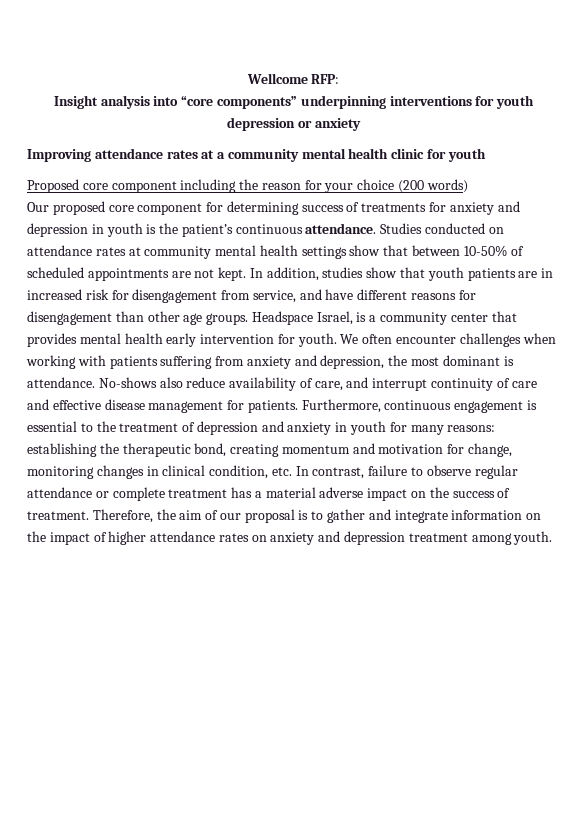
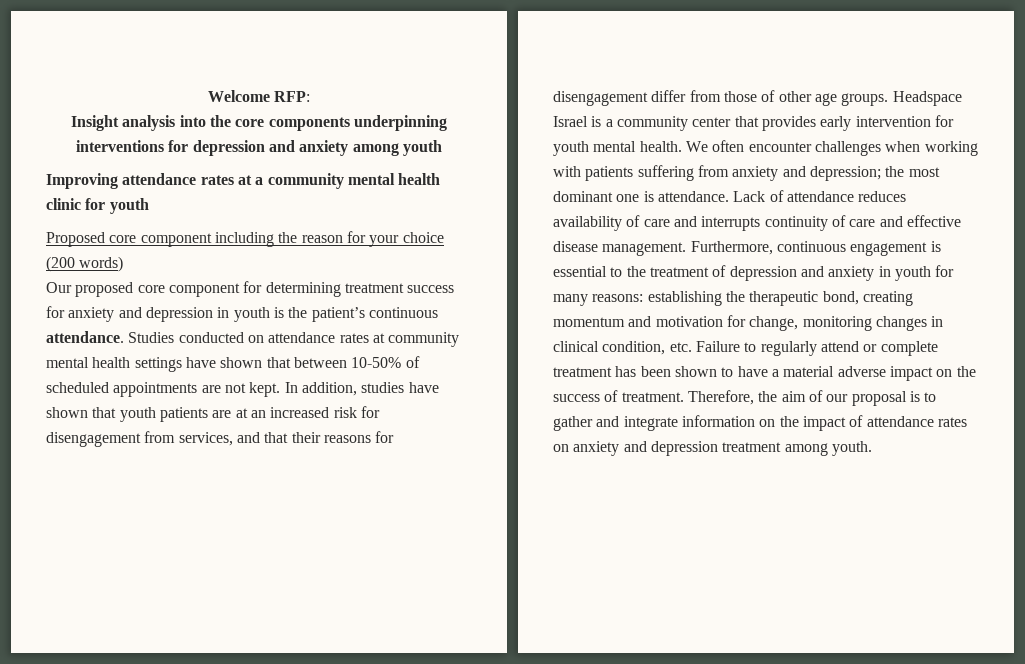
[246,73,308,84] Wellcome -> [207,90,270,102] Welcome
[181,95,535,109] [227,117,361,131] “core components” underpinning interventions for youth depression or anxiety -> [210,115,447,131] [76,140,442,156] the core components underpinning interventions for depression and anxiety among youth
[301,202,427,212] success of treatments -> [344,283,455,293] treatment success
[349,245,381,256] show -> [185,357,263,368] have shown
[366,267,398,278] show -> [408,382,439,393] [46,407,88,418] have shown
[541,268,554,278] in -> [235,408,266,418] at an
[252,289,476,303] [27,311,144,325] service, and have different reasons for disengagement than -> [178,431,395,446] [553,90,776,106] services, and that their reasons for disengagement differ from those of
[316,311,353,325] Israel, -> [553,116,588,127] Israel
[79,333,163,344] mental health -> (816, 123) none
[297,333,337,347] youth. -> [553,141,682,156] youth mental health.
[320,355,385,369] depression, -> [809,166,881,181] depression;
(500, 360) none -> [616,194,640,202] one
[98,377,428,391] No-shows also reduce availability of care, and interrupt -> [733,190,907,202] [553,215,761,231] Lack of attendance reduces availability of care and interrupts
[148,400,298,413] management for patients. -> [602,242,687,256] management.
[295,465,518,479] [27,487,253,501] In contrast, failure to observe regular attendance or complete treatment has -> [695,341,938,356] [553,366,768,377] Failure to regularly attend or complete treatment has been shown to have
[108,531,147,545] higher -> (864, 421) none

